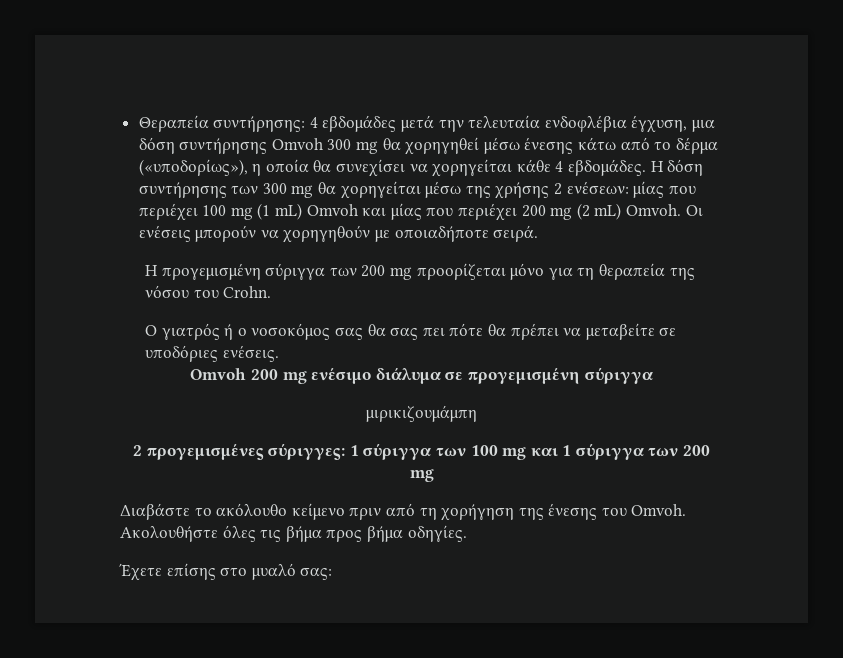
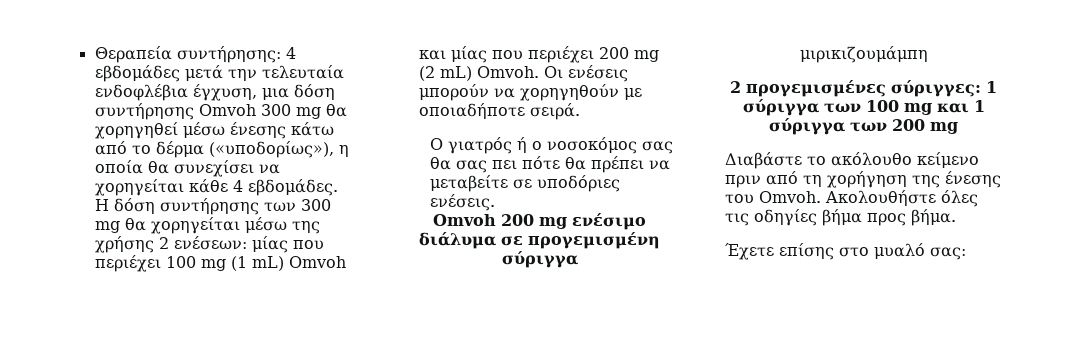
[145,263,695,280] [145,285,272,298] // Η προγεμισμένη σύριγγα των 200 mg προορίζεται μόνο για τη θεραπεία της νόσου του Crohn. -> (580, 111) none
(282, 535) none -> [754,209,817,226] οδηγίες
[366,525,467,542] βήμα οδηγίες. -> [911,209,956,226] βήμα.

